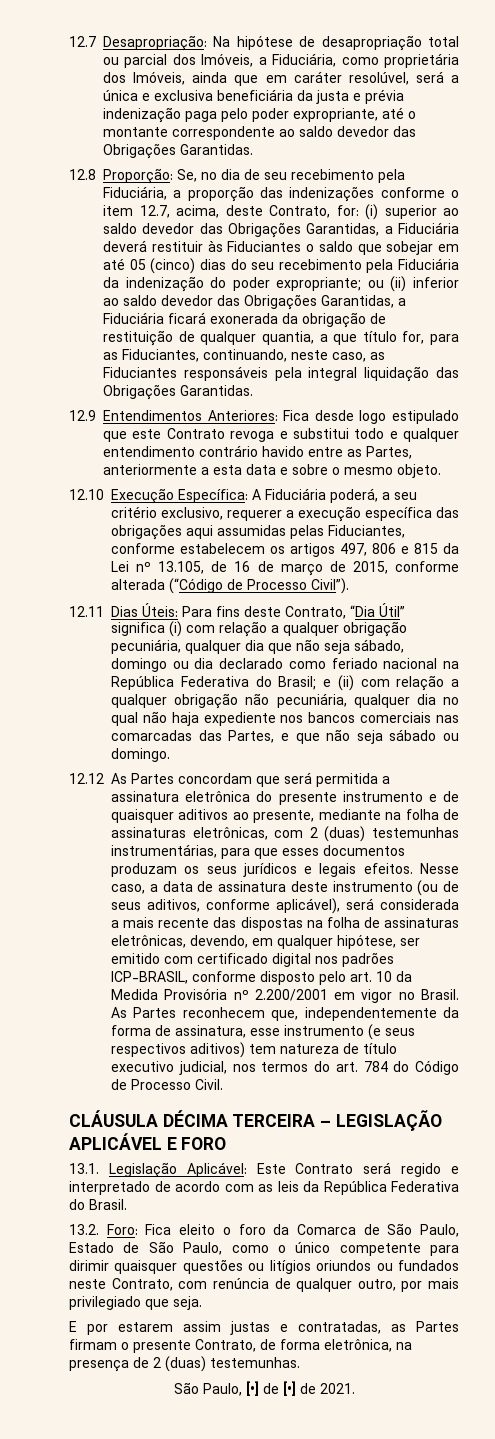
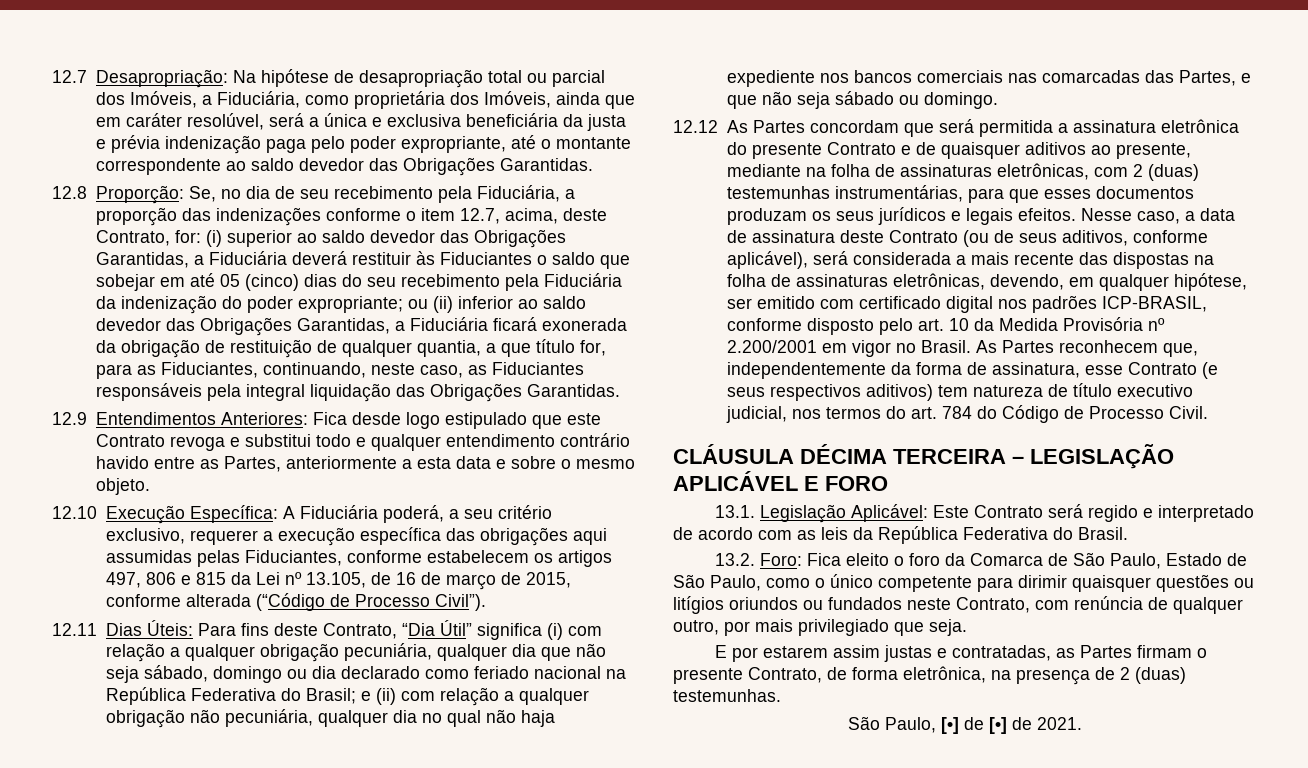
[342,791,423,802] instrumento -> [826,142,896,155] Contrato
[332,881,413,892] instrumento -> [888,230,958,243] Contrato
[284,1025,364,1036] instrumento -> [1127,362,1197,375] Contrato

